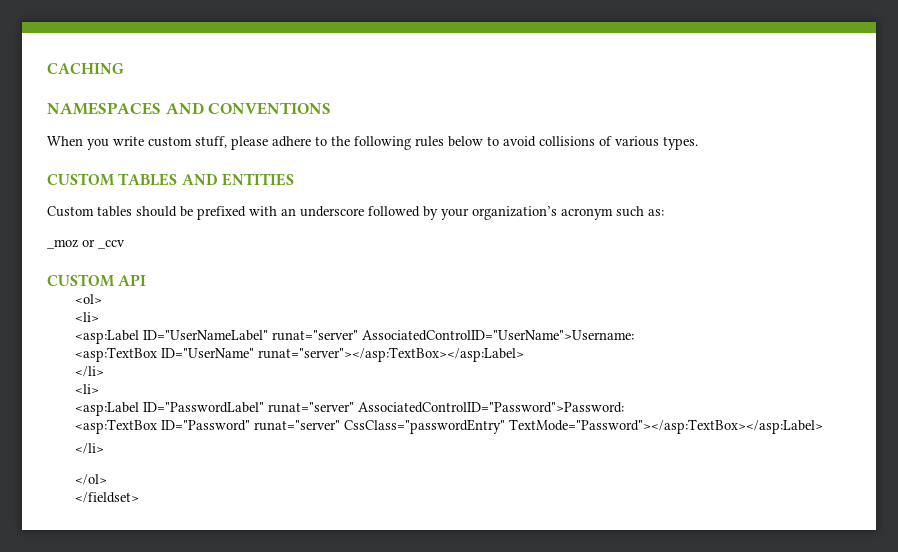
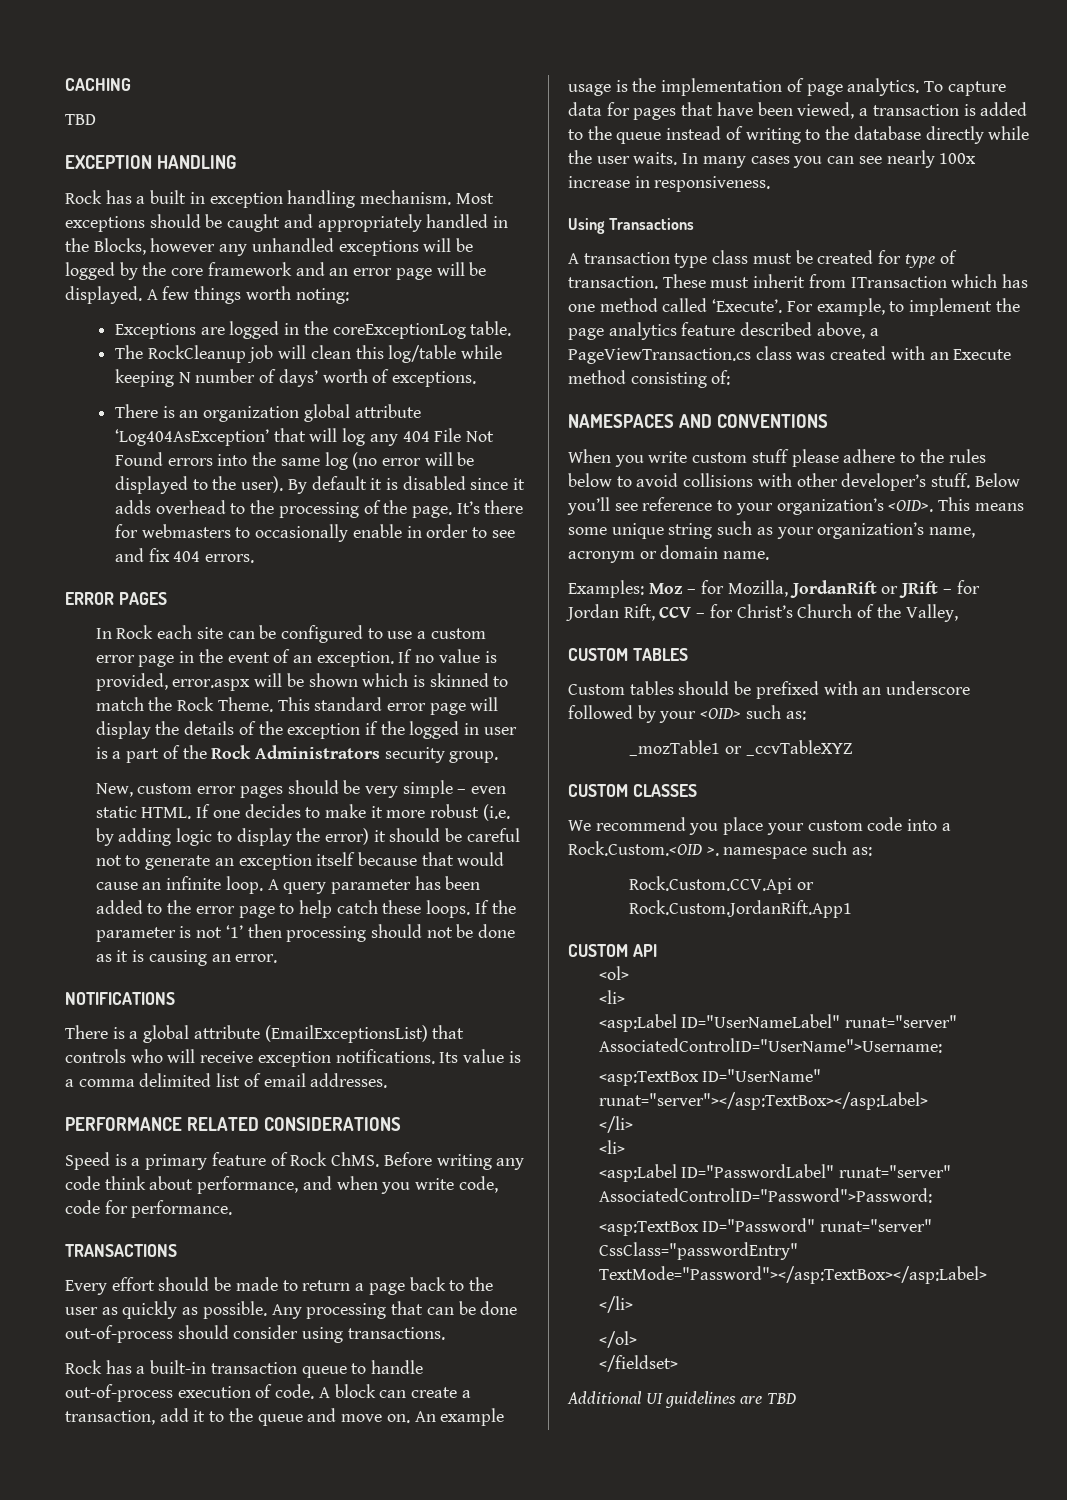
(124, 68) none -> [65,114,96,125] [65,155,236,169] [65,190,494,208] [65,214,509,232] [65,238,474,256] [65,262,487,280] [65,286,349,304] [114,321,512,339] [114,345,502,363] [114,369,476,387] [114,404,421,422] [114,428,494,446] [114,452,475,470] [114,476,526,494] [114,500,524,518] [114,524,515,542] [114,548,255,563] [65,592,167,605] [95,625,486,643] [95,649,497,667] [95,673,509,691] [95,697,499,715] [95,721,517,739] [95,745,499,763] [95,780,507,798] [95,804,510,821] [95,828,520,846] [95,852,505,870] [95,876,481,894] [95,900,516,918] [95,924,516,942] [95,950,278,966] [65,992,175,1005] [65,1025,465,1043] [65,1049,521,1067] [65,1073,388,1088] [65,1117,401,1131] [65,1152,525,1170] [65,1176,498,1194] [65,1200,233,1218] [65,1244,177,1257] [65,1277,493,1295] [65,1301,518,1319] [65,1325,445,1343] [65,1360,424,1378] [65,1384,471,1402] [65,1408,505,1426] [568,78,1006,96] [568,102,1028,120] [568,126,1030,144] [568,150,977,168] [568,176,771,192] [568,218,695,234] [568,250,957,268] [568,274,1029,289] [568,298,1020,316] [568,322,879,340] [568,346,1012,364] [568,370,731,388] // TBD // EXCEPTION HANDLING // Rock has a built in exception handling mechanism. Most exceptions should be caught and appropriately handled in the Blocks, however any unhandled exceptions will be logged by the core framework and an error page will be displayed. A few things worth noting: // Exceptions are logged in the coreExceptionLog table. // The RockCleanup job will clean this log/table while keeping N number of days’ worth of exceptions. // There is an organization global attribute ‘Log404AsException’ that will log any 404 File Not Found errors into the same log (no error will be displayed to the user). By default it is disabled since it adds overhead to the processing of the page. It’s there for webmasters to occasionally enable in order to see and fix 404 errors. // ERROR PAGES // In Rock each site can be configured to use a custom error page in the event of an exception. If no value is provided, error.aspx will be shown which is skinned to match the Rock Theme. This standard error page will display the details of the exception if the logged in user is a part of the Rock Administrators security group. // New, custom error pages should be very simple – even static HTML. If one decides to make it more robust (i.e. by adding logic to display the error) it should be careful not to generate an exception itself because that would cause an infinite loop. A query parameter has been added to the error page to help catch these loops. If the parameter is not ‘1’ then processing should not be done as it is causing an error. // NOTIFICATIONS // There is a global attribute (EmailExceptionsList) that controls who will receive exception notifications. Its value is a comma delimited list of email addresses. // PERFORMANCE RELATED CONSIDERATIONS // Speed is a primary feature of Rock ChMS. Before writing any code think about performance, and when you write code, code for performance. // TRANSACTIONS // Every effort should be made to return a page back to the user as quickly as possible. Any processing that can be done out-of-process should consider using transactions. // Rock has a built-in transaction queue to handle out-of-process execution of code. A block can create a transaction, add it to the queue and move on. An example usage is the implementation of page analytics. To capture data for pages that have been viewed, a transaction is added to the queue instead of writing to the database directly while the user waits. In many cases you can see nearly 100x increase in responsiveness. // Using Transactions // A transaction type class must be created for type of transaction. These must inherit from ITransaction which has one method called ‘Execute’. For example, to implement the page analytics feature described above, a PageViewTransaction.cs class was created with an Execute method consisting of:
[195,136,227,148] stuff, -> [751,449,789,463] stuff
[354,136,411,150] following -> (944, 456) none
[599,136,698,150] of various types. -> [757,473,1020,491] [567,497,1024,515] [568,521,976,539] [568,545,770,563] [568,580,980,598] [566,604,958,622] with other developer’s stuff. Below you’ll see reference to your organization’s <OID>. This means some unique string such as your organization’s name, acronym or domain name. // Examples: Moz – for Mozilla, JordanRift or JRift – for Jordan Rift, CCV – for Christ’s Church of the Valley,
[181,173,294,186] AND ENTITIES -> (688, 654) none
[472,206,664,220] [47,239,125,249] organization’s acronym such as: // _moz or _ccv -> [700,705,806,720] [629,740,853,756] [568,784,697,797] [568,817,951,835] [568,841,872,859] [629,876,815,894] [629,900,853,918] <OID> such as: // _mozTable1 or _ccvTableXYZ // CUSTOM CLASSES // We recommend you place your custom code into a Rock.Custom.<OID >. namespace such as: // Rock.Custom.CCV.Api or Rock.Custom.JordanRift.App1
(140, 497) none -> [567,1391,796,1408] // Additional UI guidelines are TBD

